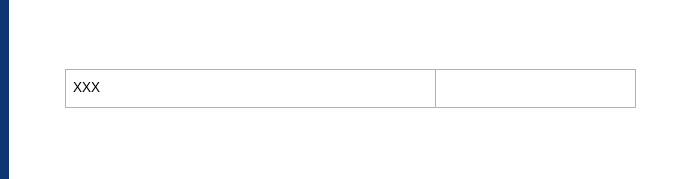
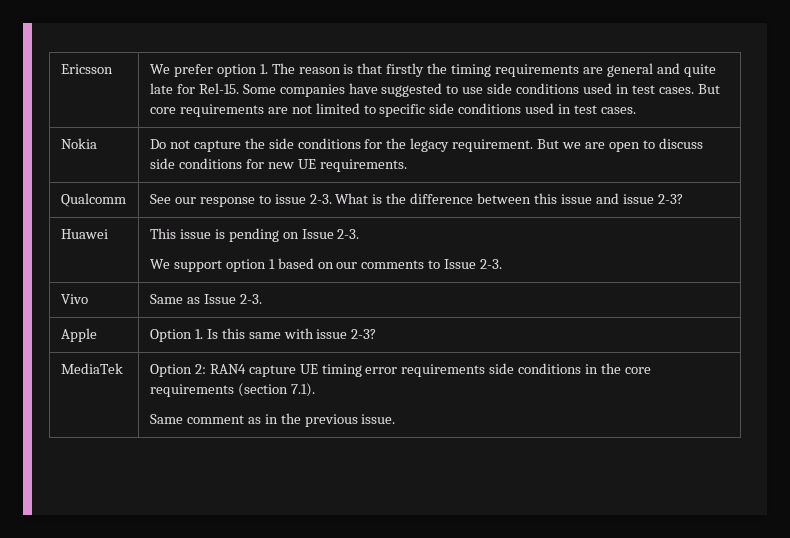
[73,82,101,92] XXX | -> [60,64,113,74] [149,63,716,77] [149,83,720,97] [149,103,636,117] [60,138,97,149] [149,138,703,152] [149,158,407,172] [60,193,126,207] [149,193,683,207] [60,229,108,239] [149,228,360,242] [149,258,503,272] [60,294,88,304] [149,294,262,304] [60,328,97,342] [149,328,377,342] [60,363,123,374] [149,363,651,377] [149,383,315,397] [149,413,396,427] Ericsson | We prefer option 1. The reason is that firstly the timing requirements are general and quite late for Rel-15. Some companies have suggested to use side conditions used in test cases. But core requirements are not limited to specific side conditions used in test cases. // Nokia | Do not capture the side conditions for the legacy requirement. But we are open to discuss side conditions for new UE requirements. // Qualcomm | See our response to issue 2-3. What is the difference between this issue and issue 2-3? // Huawei | This issue is pending on Issue 2-3. // We support option 1 based on our comments to Issue 2-3. // Vivo | Same as Issue 2-3. // Apple | Option 1. Is this same with issue 2-3? // MediaTek | Option 2: RAN4 capture UE timing error requirements side conditions in the core requirements (section 7.1). // Same comment as in the previous issue.

